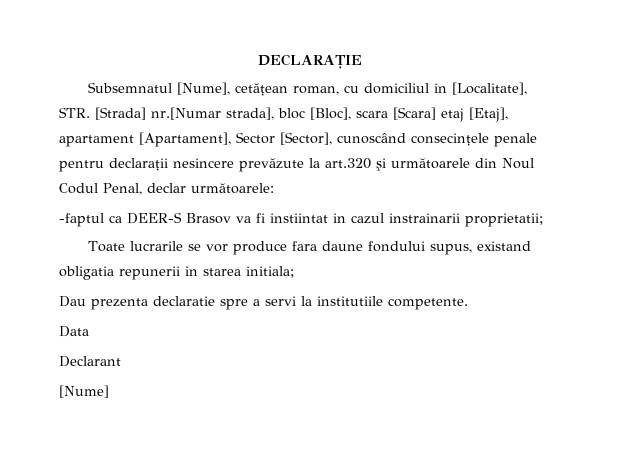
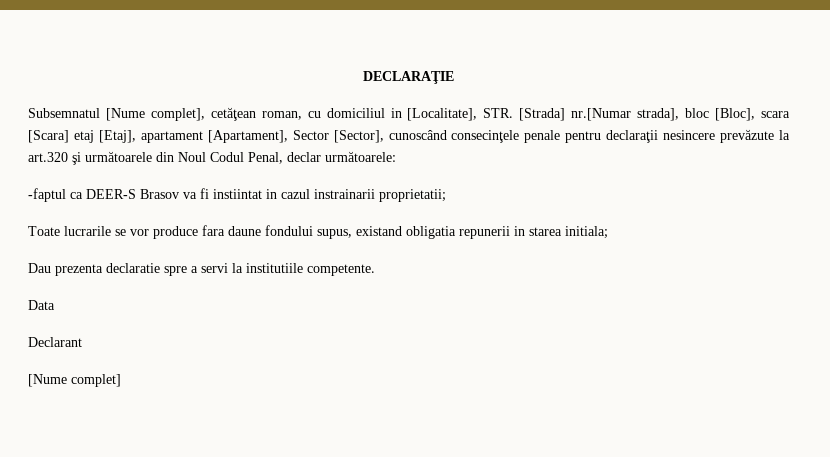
[177,82,231,95] [Nume], -> [105,108,205,121] [Nume complet],
[59,385,109,398] [Nume] -> [28,374,121,387] [Nume complet]

